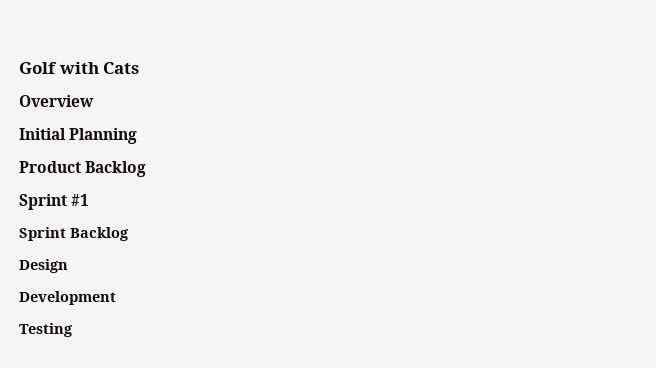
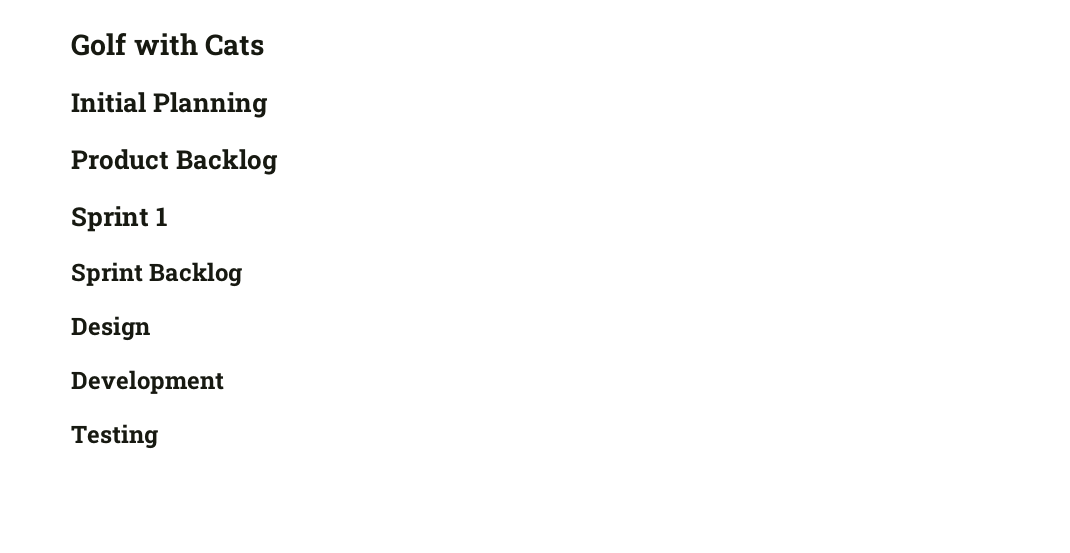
[19,95,94,107] // Overview -> (265, 45) none
[71,194,90,206] #1 -> [156,207,168,226] 1

